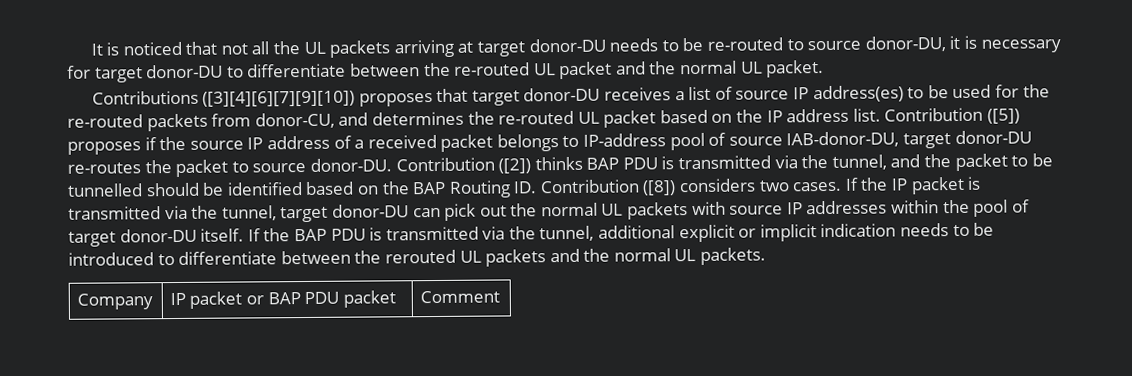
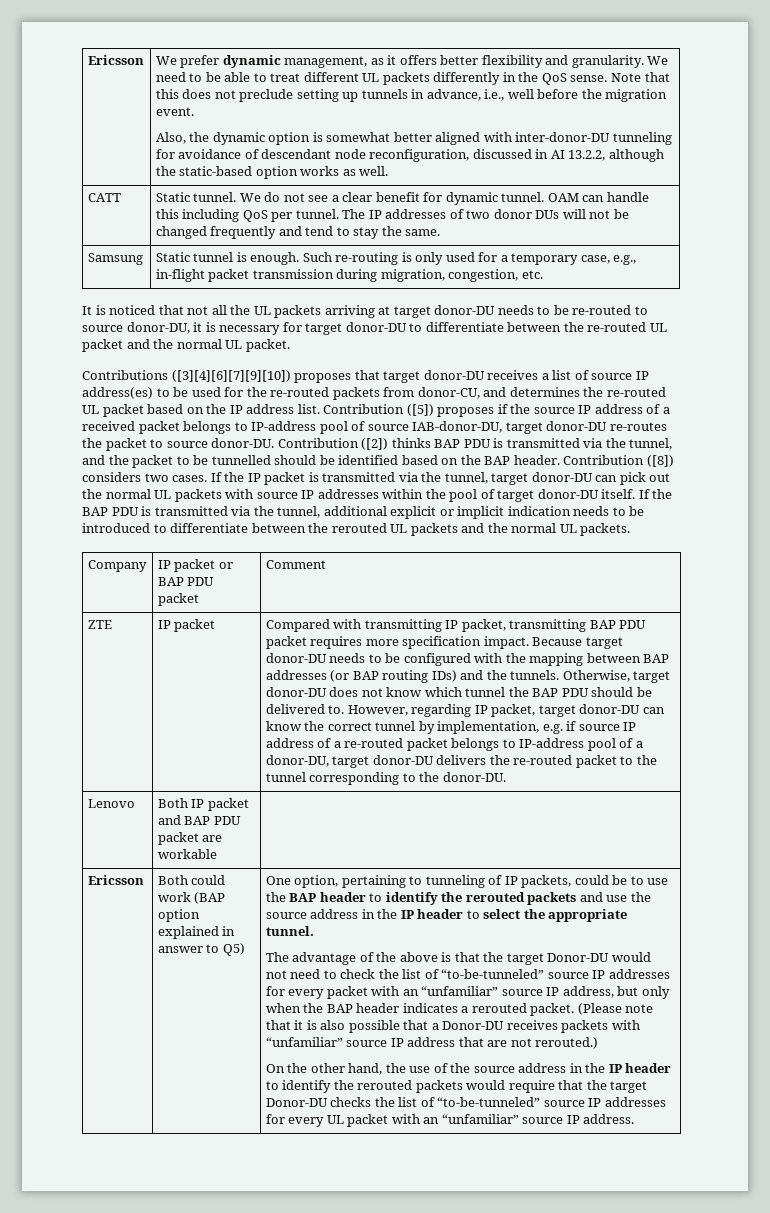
(90, 49) none -> [87,55,144,65] [155,55,669,68] [155,72,670,85] [155,89,668,102] [155,107,194,116] [155,132,672,145] [155,149,664,162] [155,166,389,179] [87,193,121,202] [155,192,649,205] [155,209,629,222] [155,226,441,239] [87,253,143,265] [155,252,637,265] [155,269,543,282] Ericsson | We prefer dynamic management, as it offers better flexibility and granularity. We need to be able to treat different UL packets differently in the QoS sense. Note that this does not preclude setting up tunnels in advance, i.e., well before the migration event. // Also, the dynamic option is somewhat better aligned with inter-donor-DU tunneling for avoidance of descendant node reconfiguration, discussed in AI 13.2.2, although the static-based option works as well. // CATT | Static tunnel. We do not see a clear benefit for dynamic tunnel. OAM can handle this including QoS per tunnel. The IP addresses of two donor DUs will not be changed frequently and tend to stay the same. // Samsung | Static tunnel is enough. Such re-routing is only used for a temporary case, e.g., in-flight packet transmission during migration, congestion, etc. //
[448,180,538,198] Routing ID. -> [513,455,560,465] header.
(500, 297) none -> [87,620,112,629] [157,619,216,632] [265,619,647,632] [265,636,623,649] [265,653,670,666] [265,670,671,683] [265,687,652,697] [265,704,665,717] [265,721,637,734] [265,738,643,751] [265,755,657,768] [265,772,506,785] [87,799,135,808] [157,798,249,811] [157,815,241,825] [157,832,223,845] [157,849,217,859] [87,875,144,885] [157,875,226,885] [157,892,226,904] [157,909,200,922] [157,926,236,939] [157,943,245,956] [265,875,669,888] [265,892,651,905] [265,909,628,922] [265,926,314,936] [265,952,651,965] [265,969,670,979] [265,986,670,999] [265,1003,654,1016] [265,1020,640,1033] [265,1037,599,1049] [265,1063,672,1075] [265,1080,648,1093] [265,1097,666,1107] [265,1114,635,1127] // ZTE | IP packet | Compared with transmitting IP packet, transmitting BAP PDU packet requires more specification impact. Because target donor-DU needs to be configured with the mapping between BAP addresses (or BAP routing IDs) and the tunnels. Otherwise, target donor-DU does not know which tunnel the BAP PDU should be delivered to. However, regarding IP packet, target donor-DU can know the correct tunnel by implementation, e.g. if source IP address of a re-routed packet belongs to IP-address pool of a donor-DU, target donor-DU delivers the re-routed packet to the tunnel corresponding to the donor-DU. // Lenovo | Both IP packet and BAP PDU packet are workable | // Ericsson | Both could work (BAP option explained in answer to Q5) | One option, pertaining to tunneling of IP packets, could be to use the BAP header to identify the rerouted packets and use the source address in the IP header to select the appropriate tunnel. // The advantage of the above is that the target Donor-DU would not need to check the list of “to-be-tunneled” source IP addresses for every packet with an “unfamiliar” source IP address, but only when the BAP header indicates a rerouted packet. (Please note that it is also possible that a Donor-DU receives packets with “unfamiliar” source IP address that are not rerouted.) // On the other hand, the use of the source address in the IP header to identify the rerouted packets would require that the target Donor-DU checks the list of “to-be-tunneled” source IP addresses for every UL packet with an “unfamiliar” source IP address.

